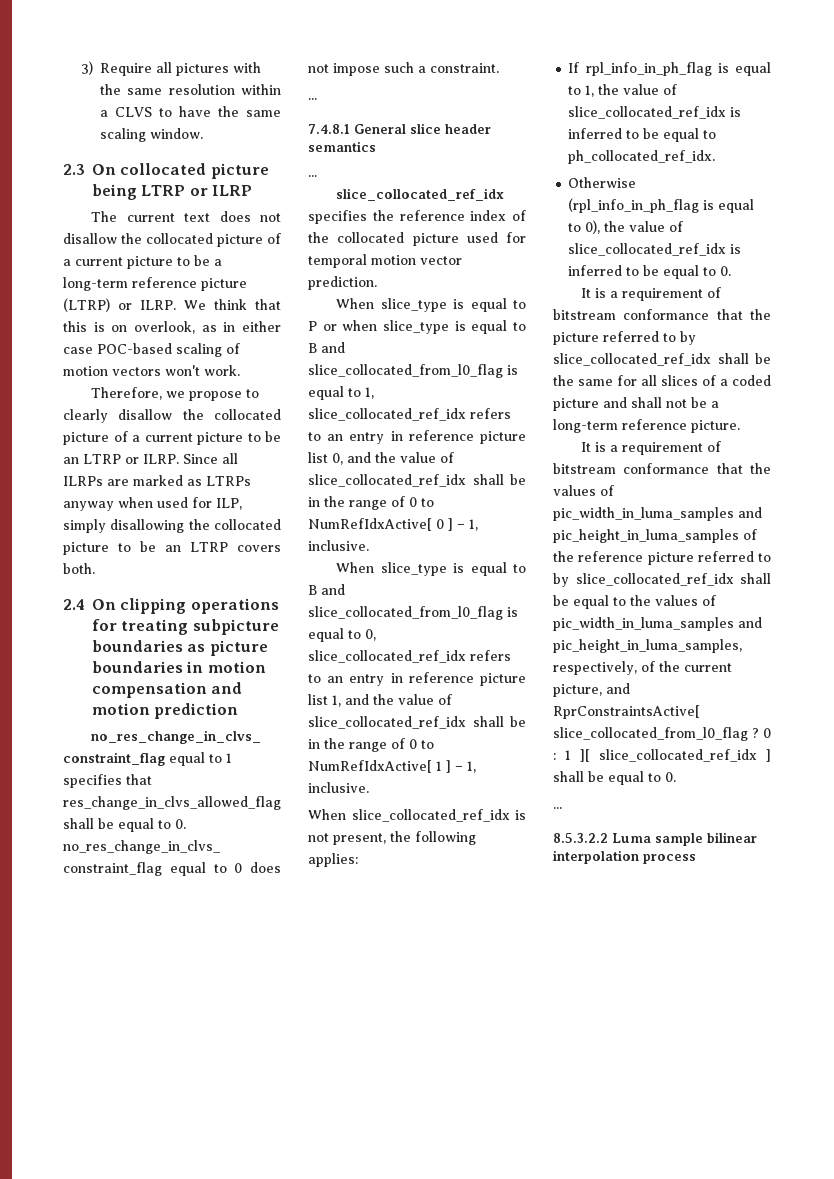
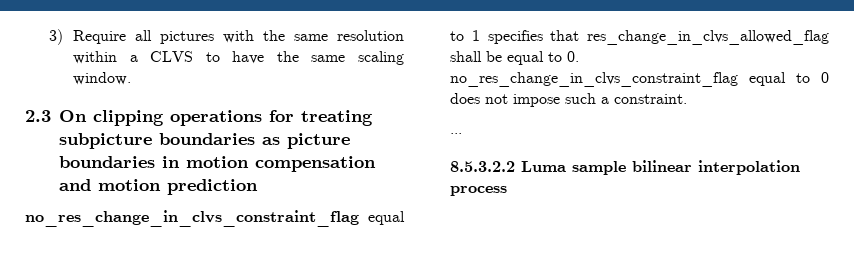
[120,163,269,179] [92,184,253,200] [91,211,281,222] [63,233,281,247] [63,255,222,269] [63,277,247,291] [63,298,281,312] [63,321,281,334] [63,343,240,357] [63,365,240,376] [91,387,260,401] [63,409,281,423] [63,431,281,445] [63,453,238,464] [63,475,251,486] [63,497,242,511] [63,519,281,533] [63,541,281,555] [63,563,95,574] [63,599,116,610] collocated picture being LTRP or ILRP // The current text does not disallow the collocated picture of a current picture to be a long-term reference picture (LTRP) or ILRP. We think that this is on overlook, as in either case POC-based scaling of motion vectors won't work. // Therefore, we propose to clearly disallow the collocated picture of a current picture to be an LTRP or ILRP. Since all ILRPs are marked as LTRPs anyway when used for ILP, simply disallowing the collocated picture to be an LTRP covers both. // 2.4 On -> (87, 116) none
[308,123,491,134] [308,141,376,152] [308,175,317,177] [336,188,505,201] [308,210,526,224] [308,232,526,246] [308,254,462,268] [308,276,377,290] [336,298,526,312] [308,320,526,334] [308,342,345,353] [308,364,518,378] [308,386,374,400] [308,408,511,421] [308,430,526,444] [308,452,454,465] [308,474,526,487] [308,496,434,510] [308,518,478,531] [308,540,369,551] [336,562,526,576] [308,584,345,595] [308,606,518,620] [308,628,376,642] [308,650,511,663] [308,672,526,686] [308,694,452,707] [308,716,526,729] [308,738,434,752] [308,760,476,773] [308,782,369,793] [308,809,526,822] [308,831,476,845] [308,853,358,867] [568,62,771,76] [568,84,678,97] [568,106,742,119] [568,128,717,142] [568,150,716,164] [568,177,637,188] [568,198,755,213] [568,220,684,234] [568,243,742,256] [568,265,732,279] [581,287,722,301] [553,309,771,320] [553,331,696,345] [553,353,771,366] [553,375,771,386] [553,397,719,411] [553,419,740,433] [581,441,722,455] [553,463,771,474] [553,485,614,496] [553,507,762,521] [553,529,757,543] [553,551,771,565] [553,573,771,587] [553,595,716,609] [553,617,762,631] [553,639,742,653] [553,661,732,675] [553,683,630,697] [553,705,700,719] [553,727,771,741] [553,749,771,762] [553,771,676,785] [553,807,562,809] // 7.4.8.1 General slice header semantics // ... // slice_collocated_ref_idx specifies the reference index of the collocated picture used for temporal motion vector prediction. // When slice_type is equal to P or when slice_type is equal to B and slice_collocated_from_l0_flag is equal to 1, slice_collocated_ref_idx refers to an entry in reference picture list 0, and the value of slice_collocated_ref_idx shall be in the range of 0 to NumRefIdxActive[ 0 ] − 1, inclusive. // When slice_type is equal to B and slice_collocated_from_l0_flag is equal to 0, slice_collocated_ref_idx refers to an entry in reference picture list 1, and the value of slice_collocated_ref_idx shall be in the range of 0 to NumRefIdxActive[ 1 ] − 1, inclusive. // When slice_collocated_ref_idx is not present, the following applies: // If rpl_info_in_ph_flag is equal to 1, the value of slice_collocated_ref_idx is inferred to be equal to ph_collocated_ref_idx. // Otherwise (rpl_info_in_ph_flag is equal to 0), the value of slice_collocated_ref_idx is inferred to be equal to 0. // It is a requirement of bitstream conformance that the picture referred to by slice_collocated_ref_idx shall be the same for all slices of a coded picture and shall not be a long-term reference picture. // It is a requirement of bitstream conformance that the values of pic_width_in_luma_samples and pic_height_in_luma_samples of the reference picture referred to by slice_collocated_ref_idx shall be equal to the values of pic_width_in_luma_samples and pic_height_in_luma_samples, respectively, of the current picture, and RprConstraintsActive[ slice_collocated_from_l0_flag ? 0 : 1 ][ slice_collocated_ref_idx ] shall be equal to 0. // ... -> (462, 133) none

